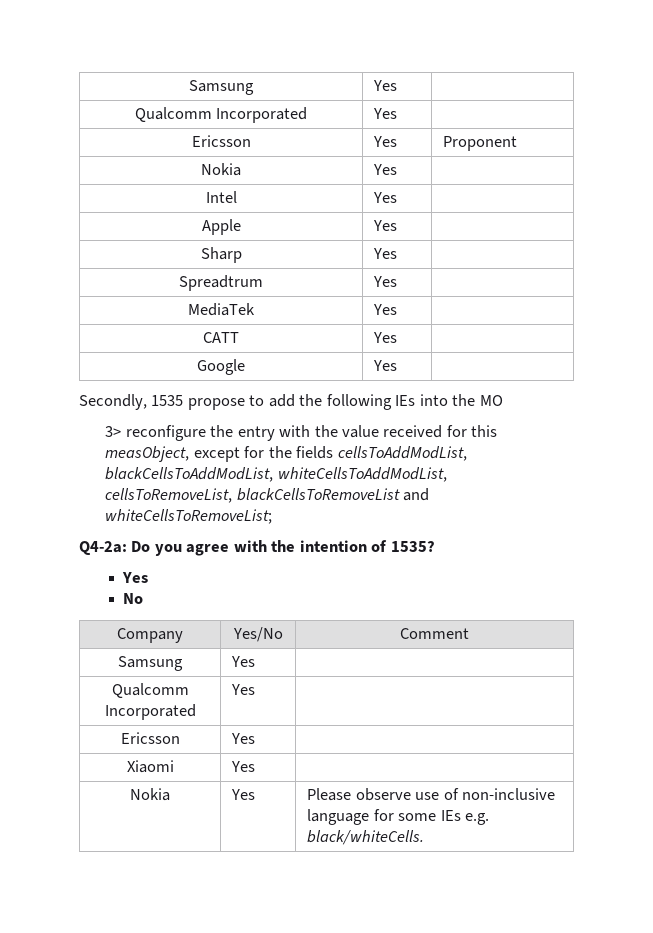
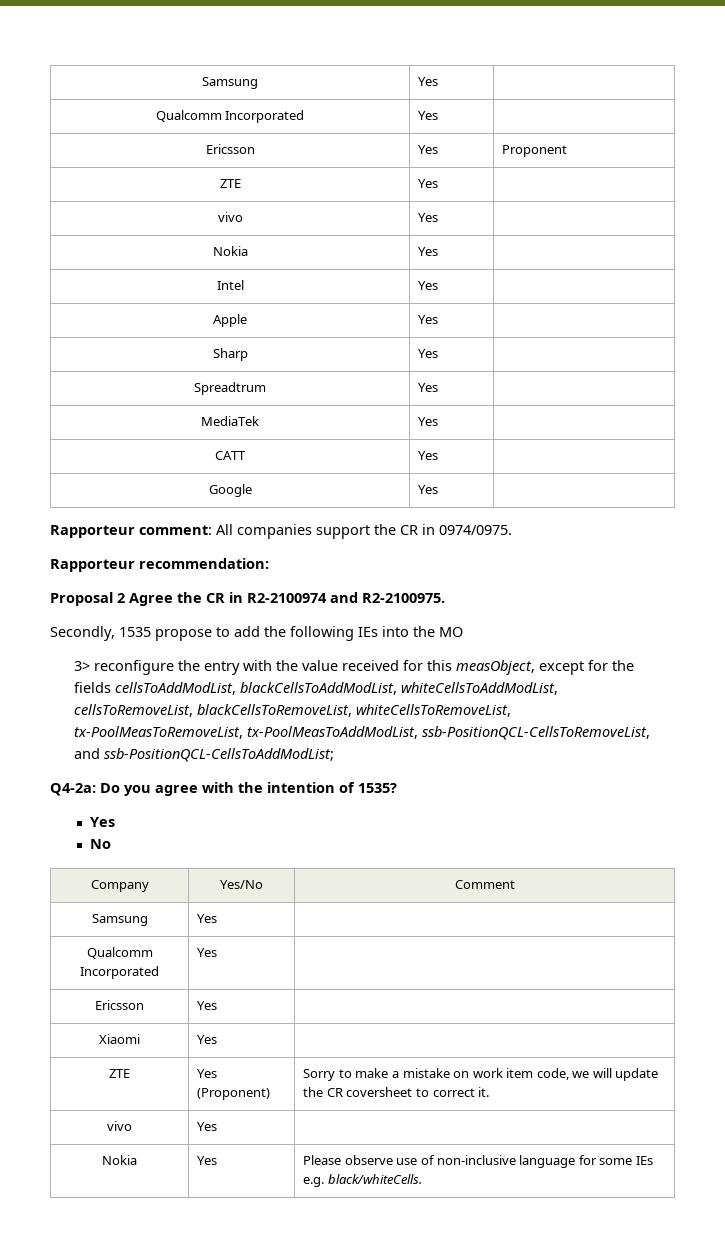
(518, 143) none -> [219,179,241,188] [418,179,439,188] [217,212,243,222] [418,213,439,222] // ZTE | Yes | // vivo | Yes |
(398, 365) none -> [50,524,512,539] [50,558,269,572] [50,592,445,606] // Rapporteur comment: All companies support the CR in 0974/0975. // Rapporteur recommendation: // Proposal 2 Agree the CR in R2-2100974 and R2-2100975.
[236,488,430,501] [105,509,273,524] blackCellsToRemoveList and whiteCellsToRemoveList; -> [197,704,512,717] [74,726,651,740] [74,748,335,762] blackCellsToRemoveList, whiteCellsToRemoveList, tx-PoolMeasToRemoveList, tx-PoolMeasToAddModList, ssb-PositionQCL-CellsToRemoveList, and ssb-PositionQCL-CellsToAddModList;
(256, 766) none -> [109,1069,130,1078] [197,1069,218,1078] [197,1088,271,1100] [303,1068,659,1081] [303,1087,490,1097] [107,1121,132,1131] [197,1122,218,1131] // ZTE | Yes (Proponent) | Sorry to make a mistake on work item code, we will update the CR coversheet to correct it. // vivo | Yes |

